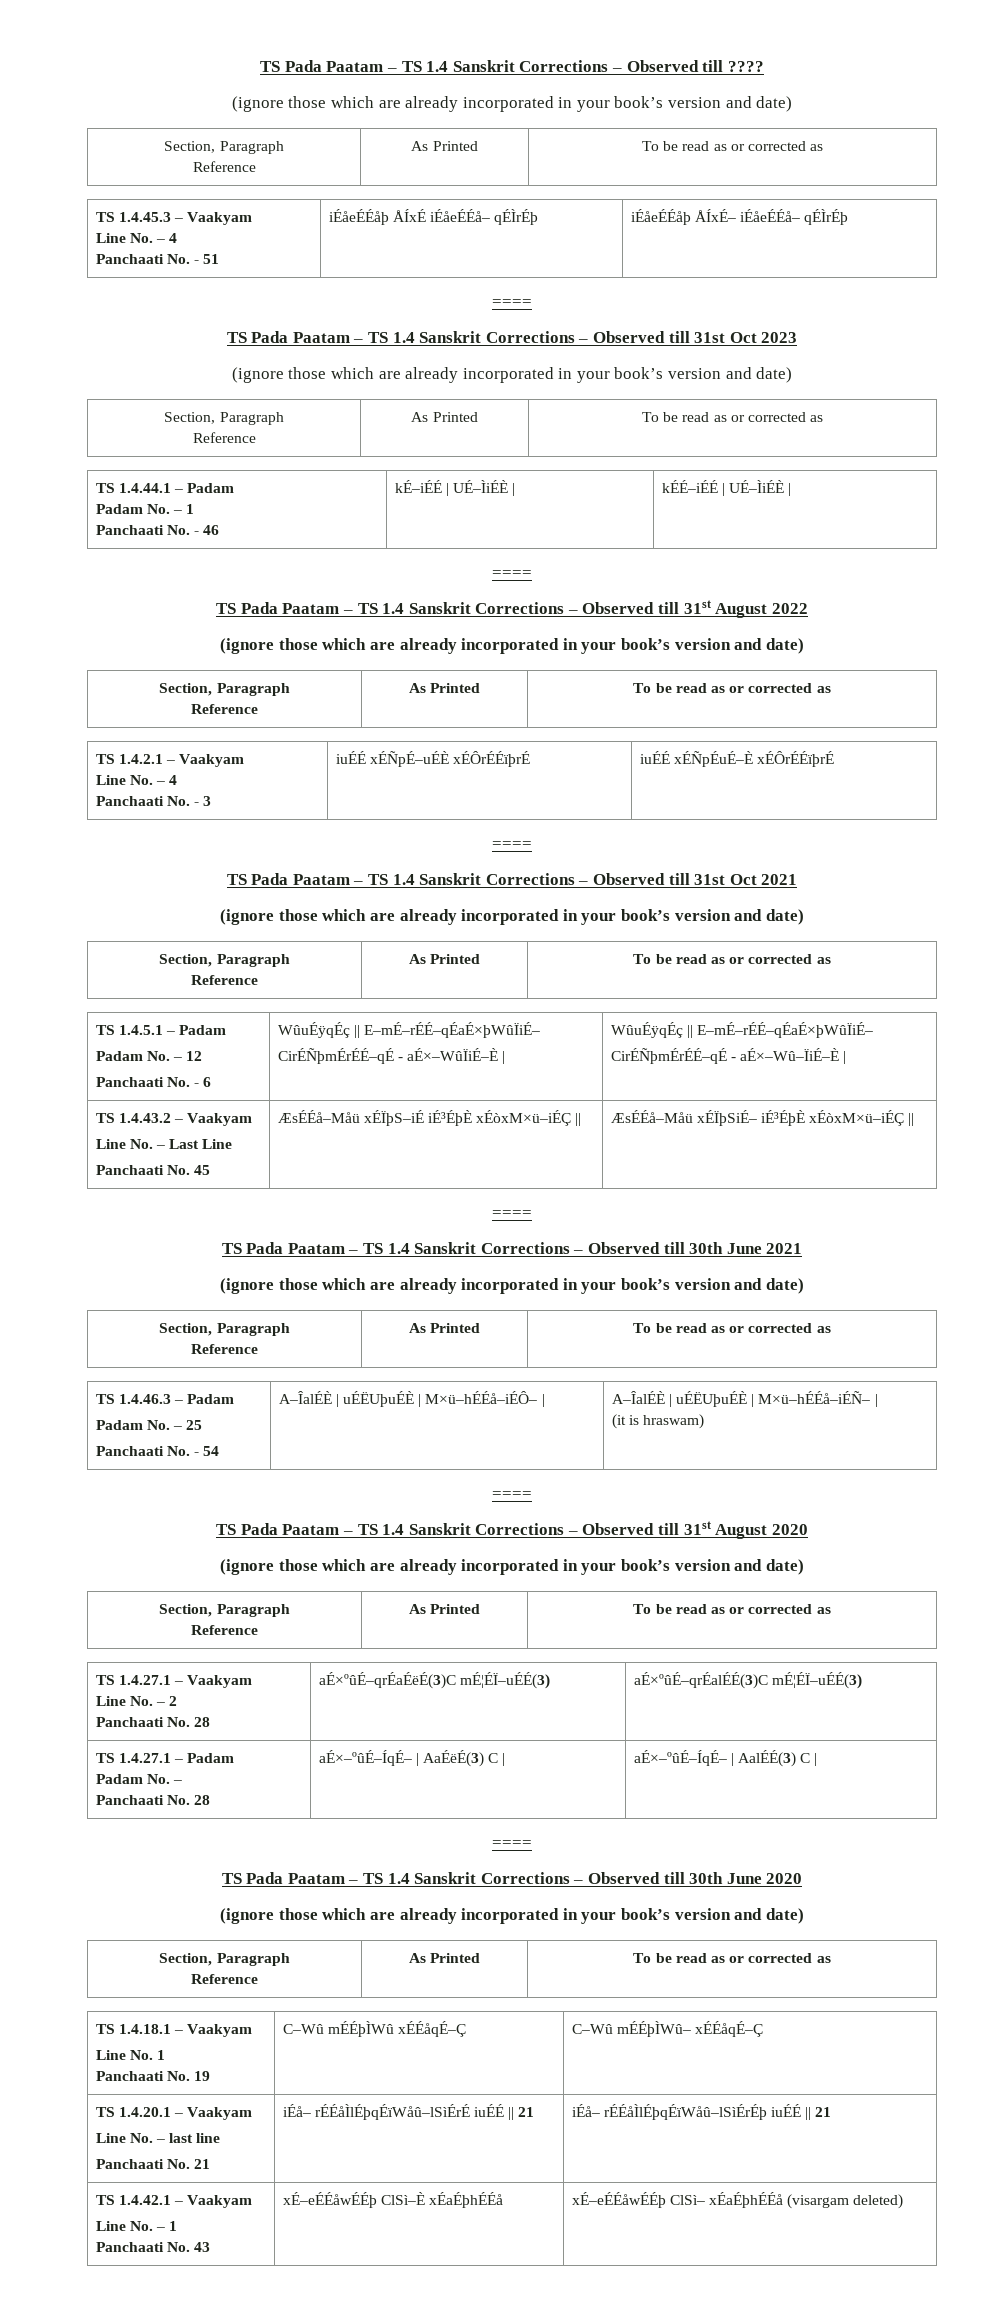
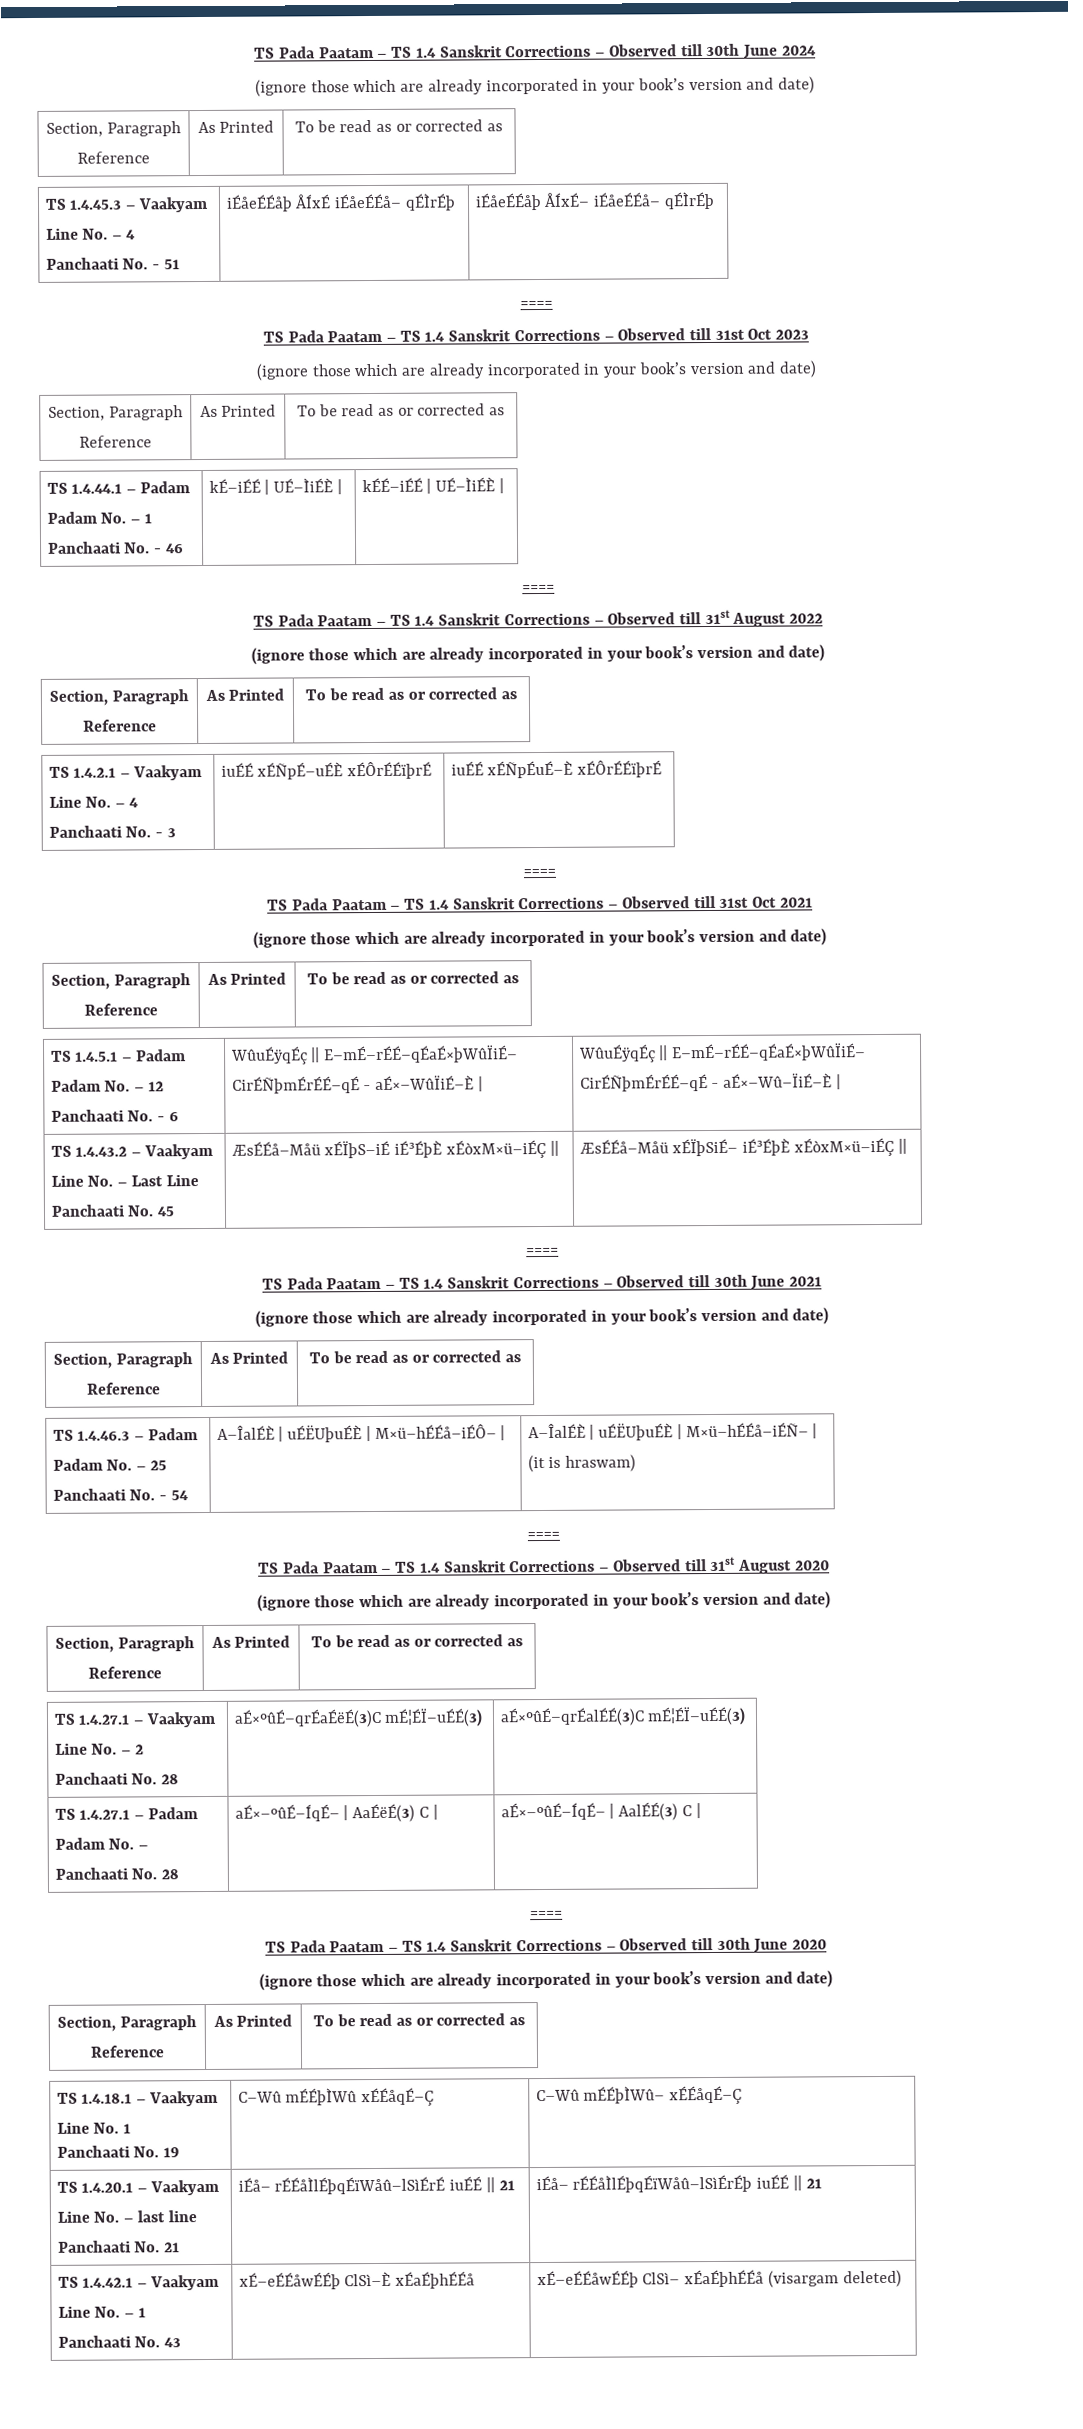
[727,61,764,72] ???? -> [706,43,817,59] 30th June 2024

